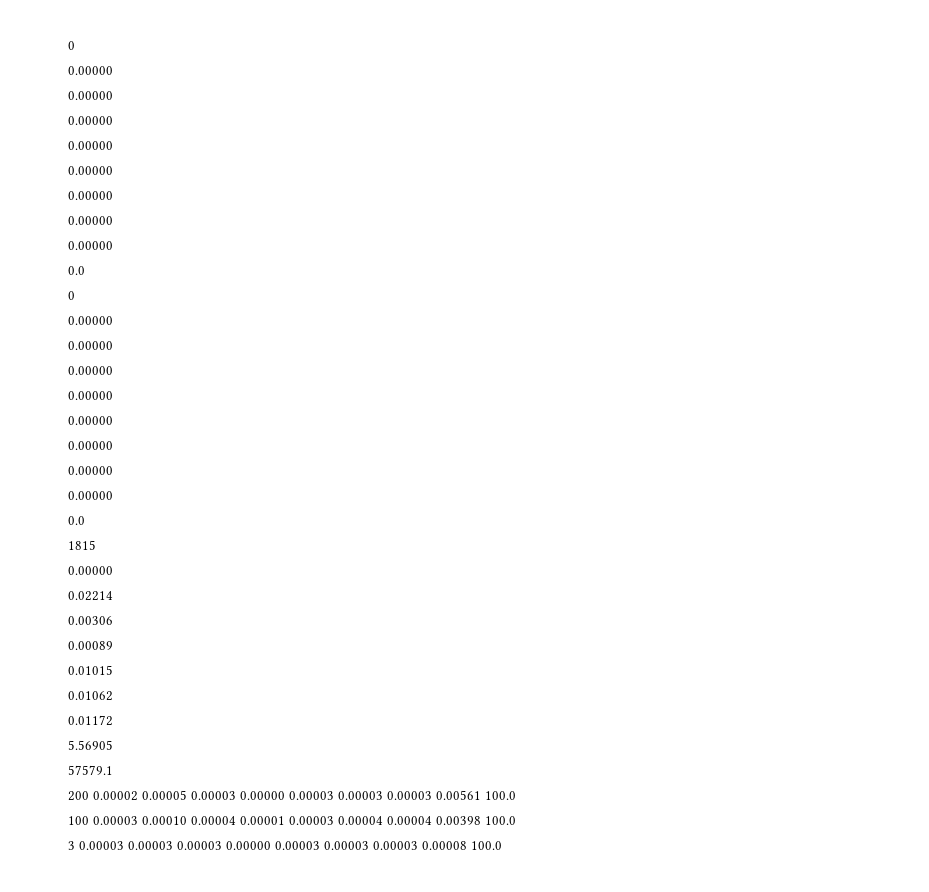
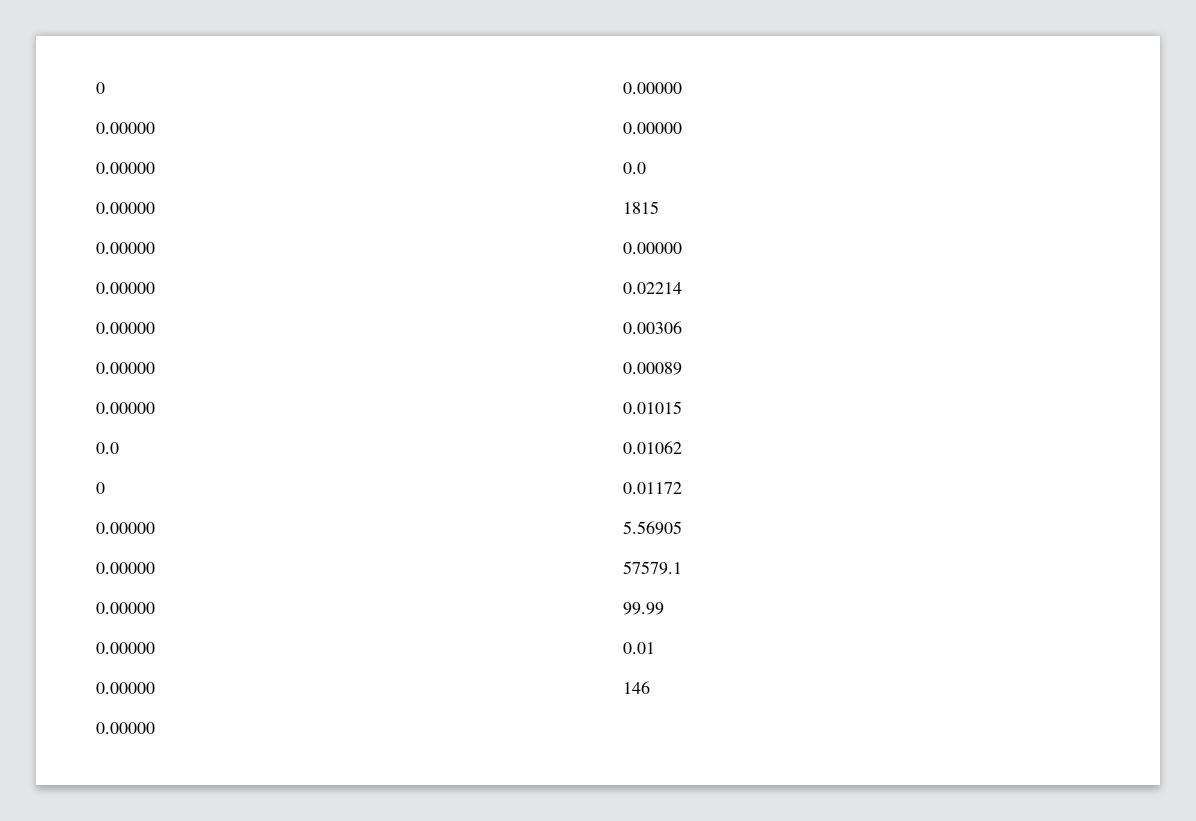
[68,790,516,801] [68,816,516,825] [68,841,502,850] 200 0.00002 0.00005 0.00003 0.00000 0.00003 0.00003 0.00003 0.00561 100.0 // 100 0.00003 0.00010 0.00004 0.00001 0.00003 0.00004 0.00004 0.00398 100.0 // 3 0.00003 0.00003 0.00003 0.00000 0.00003 0.00003 0.00003 0.00008 100.0 -> [623,602,664,615] [623,642,655,654] [623,681,650,694] 99.99 // 0.01 // 146

